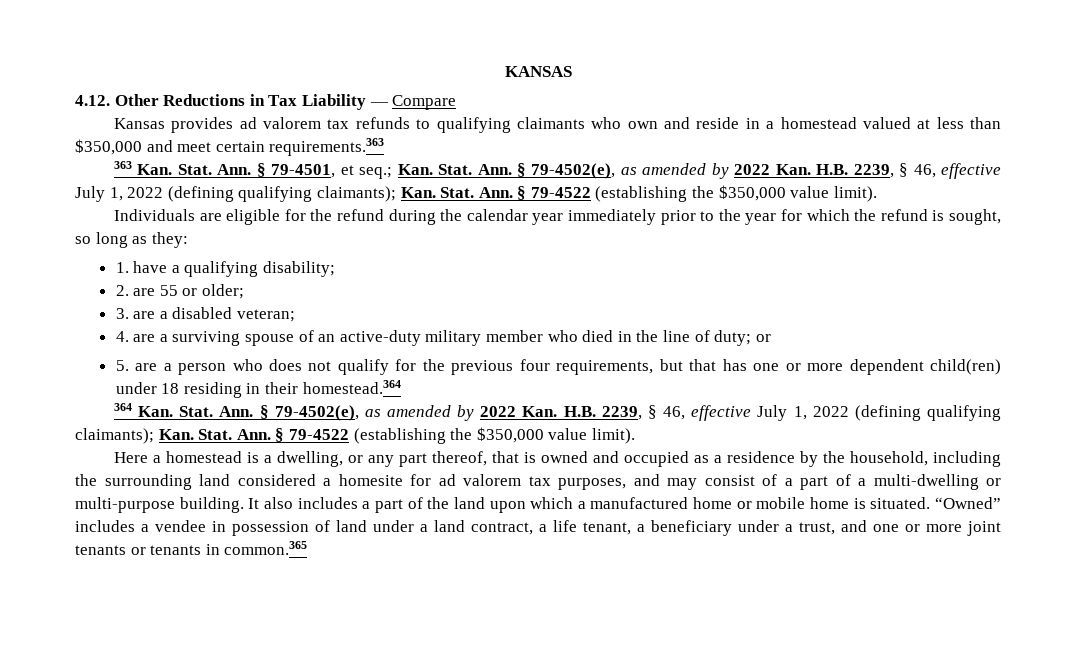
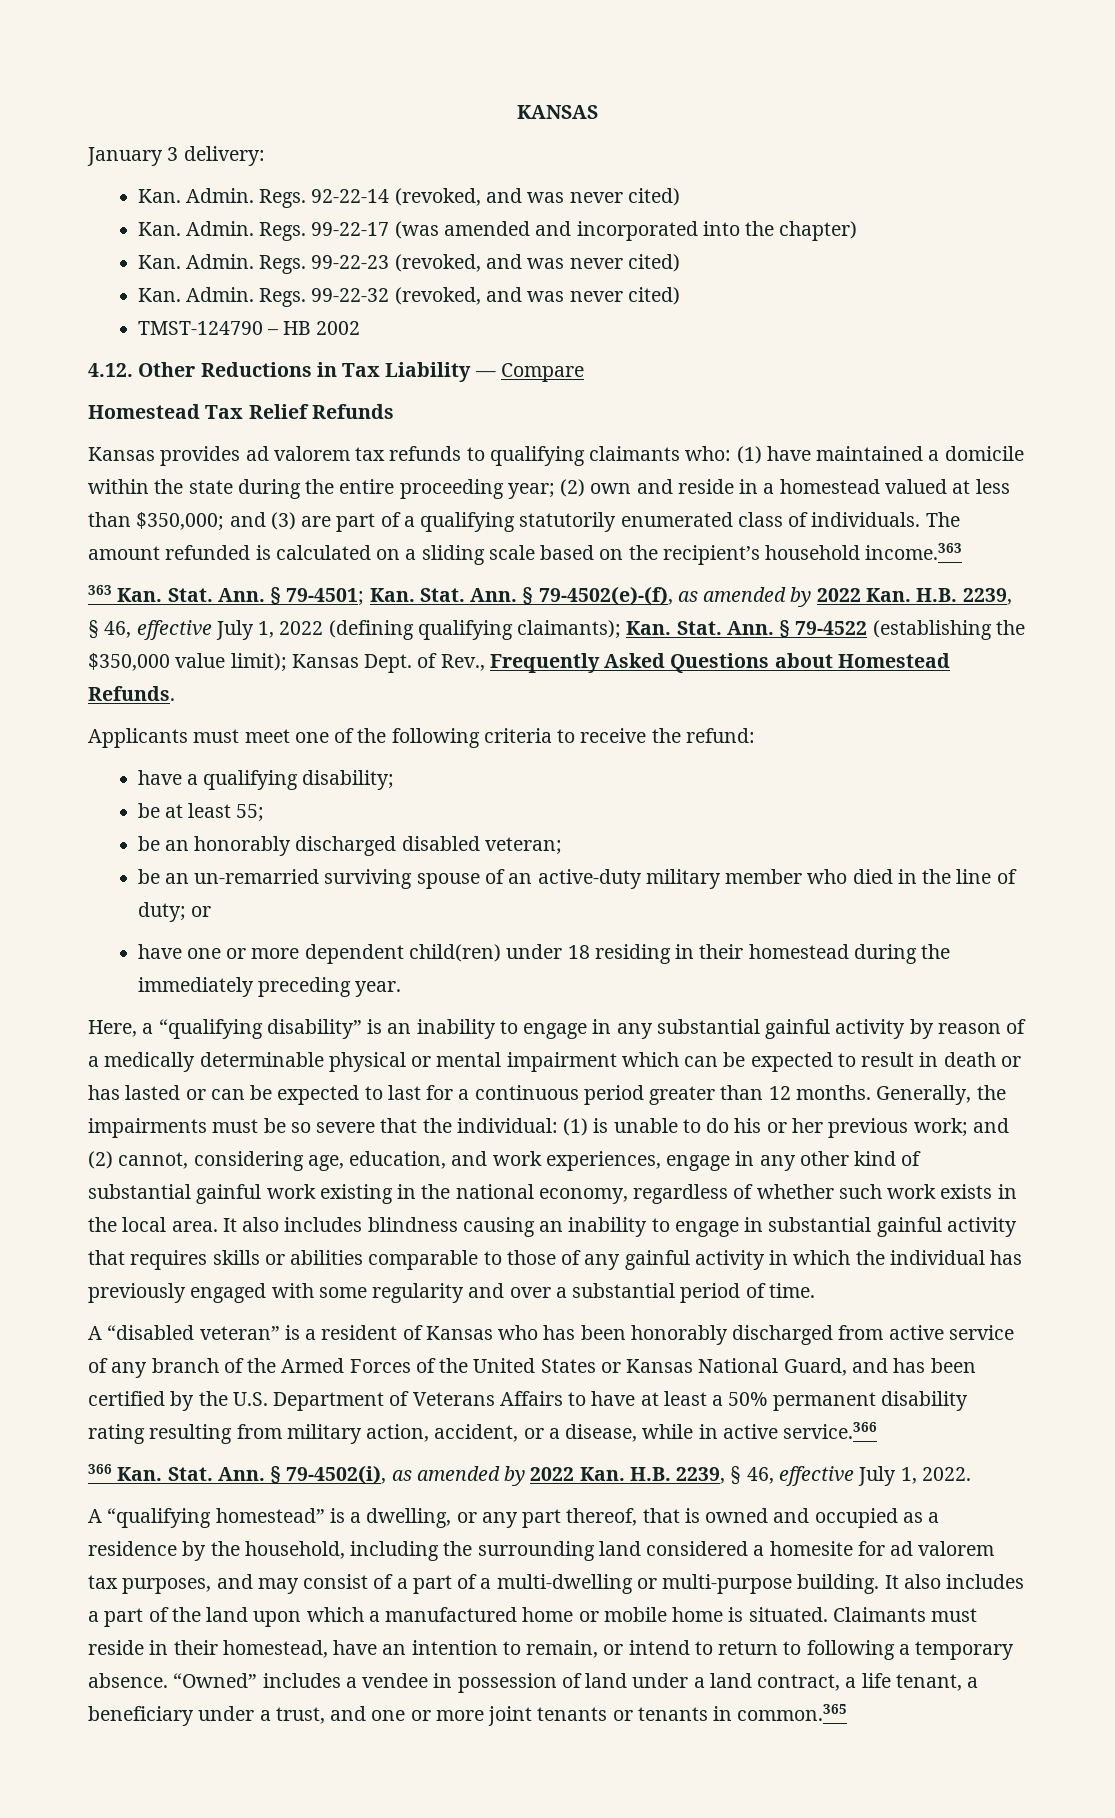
(572, 71) none -> [87,146,265,166] [137,188,680,208] [137,221,858,241] [137,254,680,274] [137,287,680,307] [137,321,361,335] // January 3 delivery: // Kan. Admin. Regs. 92-22-14 (revoked, and was never cited) // Kan. Admin. Regs. 99-22-17 (was amended and incorporated into the chapter) // Kan. Admin. Regs. 99-22-23 (revoked, and was never cited) // Kan. Admin. Regs. 99-22-32 (revoked, and was never cited) // TMST-124790 – HB 2002
(457, 102) none -> [88,404,394,419] // Homestead Tax Relief Refunds
[591,117,622,129] who -> [685,446,1024,464] [88,479,586,499] who: (1) have maintained a domicile within the state during the entire proceeding year; (2)
[75,138,385,156] $350,000 and meet certain requirements.363 -> [136,512,960,532] [88,543,963,565] $350,000; and (3) are part of a qualifying statutorily enumerated class of individuals. The amount refunded is calculated on a sliding scale based on the recipient’s household income.363
[271,163,616,179] 79-4501, et seq.; Kan. Stat. Ann. § 79-4502(e), -> [286,586,673,606] 79-4501; Kan. Stat. Ann. § 79-4502(e)-(f),
[833,186,877,202] [113,209,1001,225] [75,232,188,248] [115,261,336,277] [115,284,245,299] [115,308,168,319] limit). // Individuals are eligible for the refund during the calendar year immediately prior to the year for which the refund is sought, so long as they: // 1. have a qualifying disability; // 2. are 55 or older; // 3. are a -> [230,653,950,673] [88,686,175,701] [88,728,755,748] [137,770,395,790] [137,803,265,822] [137,836,397,856] limit); Kansas Dept. of Rev., Frequently Asked Questions about Homestead Refunds. // Applicants must meet one of the following criteria to receive the refund: // have a qualifying disability; // be at least 55; // be an honorably discharged
[115,331,168,342] 4. are a -> [137,869,320,884] be an un-remarried
[115,359,747,375] 5. are a person who does not qualify for the previous four requirements, but that has -> [137,944,182,959] have
[302,380,401,394] [113,403,359,421] homestead.364 // 364 Kan. Stat. Ann. § 79-4502(e), -> [748,944,951,964] [137,977,402,997] [88,1019,1027,1039] [88,1052,1021,1072] [88,1085,1006,1105] [88,1118,1009,1138] [88,1151,922,1171] [88,1184,1017,1204] [88,1217,1017,1237] [88,1250,1023,1270] [88,1283,815,1303] [88,1325,1014,1345] [88,1358,976,1378] [88,1391,968,1411] [88,1422,878,1444] [88,1464,387,1484] homestead during the immediately preceding year. // Here, a “qualifying disability” is an inability to engage in any substantial gainful activity by reason of a medically determinable physical or mental impairment which can be expected to result in death or has lasted or can be expected to last for a continuous period greater than 12 months. Generally, the impairments must be so severe that the individual: (1) is unable to do his or her previous work; and (2) cannot, considering age, education, and work experiences, engage in any other kind of substantial gainful work existing in the national economy, regardless of whether such work exists in the local area. It also includes blindness causing an inability to engage in substantial gainful activity that requires skills or abilities comparable to those of any gainful activity in which the individual has previously engaged with some regularity and over a substantial period of time. // A “disabled veteran” is a resident of Kansas who has been honorably discharged from active service of any branch of the Armed Forces of the United States or Kansas National Guard, and has been certified by the U.S. Department of Veterans Affairs to have at least a 50% permanent disability rating resulting from military action, accident, or a disease, while in active service.366 // 366 Kan. Stat. Ann. § 79-4502(i),
[812,405,1002,421] [75,427,635,444] [113,451,242,463] 2022 (defining qualifying claimants); Kan. Stat. Ann. § 79-4522 (establishing the $350,000 value limit). // Here a homestead -> [921,1467,971,1481] [88,1508,325,1528] 2022. // A “qualifying homestead”
(931, 503) none -> [832,1607,978,1622] [88,1640,1015,1660] [88,1673,168,1688] Claimants must reside in their homestead, have an intention to remain, or intend to return to following a temporary absence.

